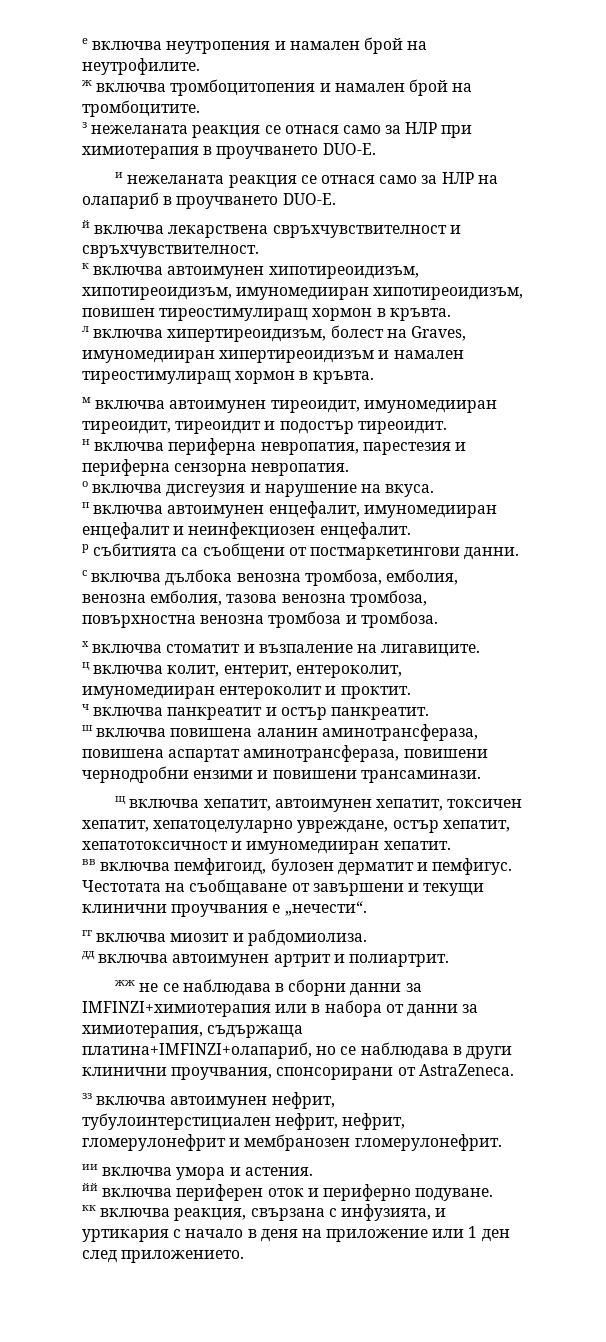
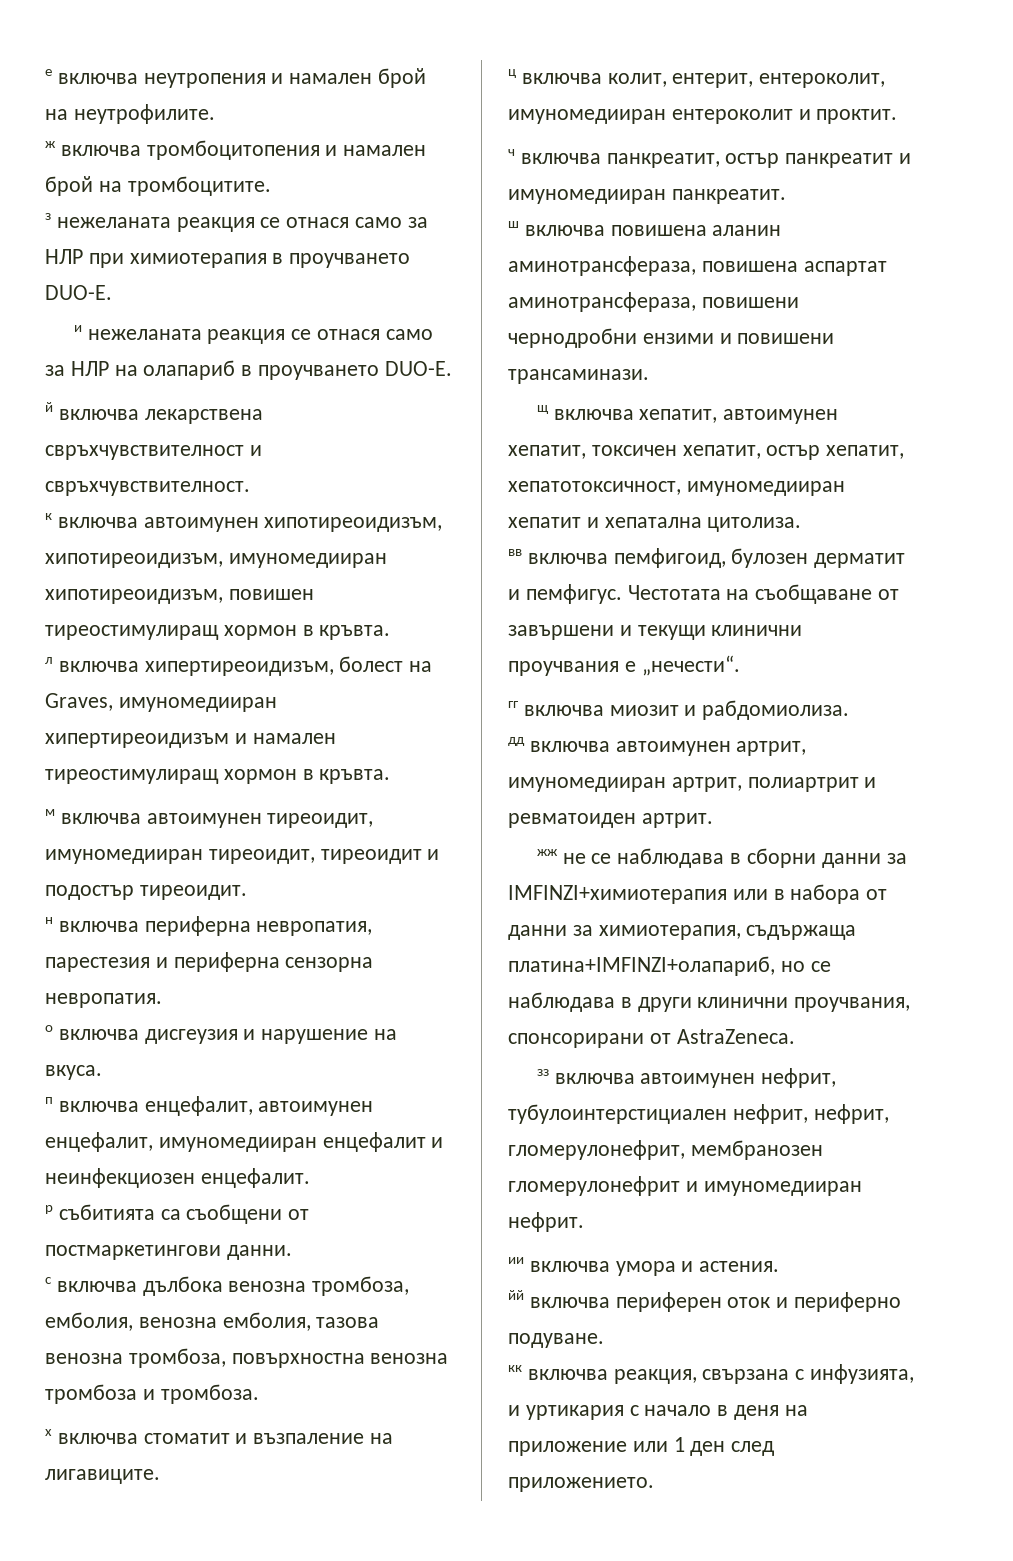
(164, 509) none -> [144,1096,253,1116] енцефалит,
(164, 711) none -> [606,153,780,168] панкреатит, остър
[280,707,327,720] остър -> [508,189,666,204] имуномедииран
[153,820,510,833] [82,841,451,854] хепатоцелуларно увреждане, остър хепатит, хепатотоксичност и имуномедииран хепатит. -> [766,445,905,460] [508,481,845,496] [508,517,802,532] остър хепатит, хепатотоксичност, имуномедииран хепатит и хепатална цитолиза.
[273,954,449,967] артрит и полиартрит. -> [736,741,807,756] [508,777,877,792] [508,813,713,828] артрит, имуномедииран артрит, полиартрит и ревматоиден артрит.
[82,1134,502,1151] гломерулонефрит и мембранозен гломерулонефрит. -> [508,1140,823,1160] [508,1176,862,1196] [508,1212,584,1232] гломерулонефрит, мембранозен гломерулонефрит и имуномедииран нефрит.

